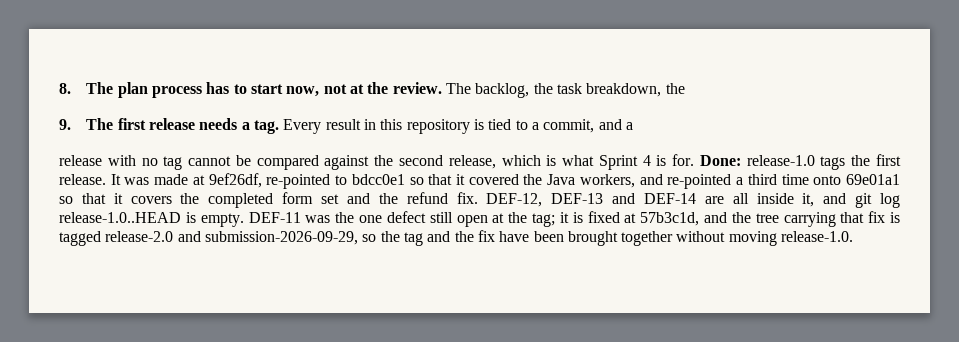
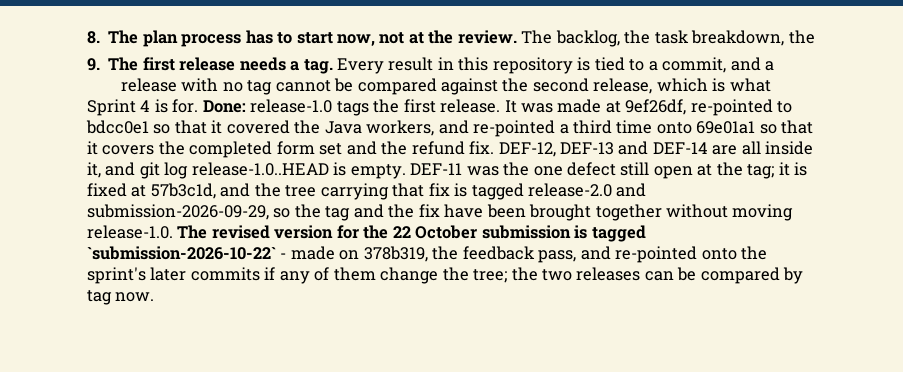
(854, 236) none -> [177,225,646,242] [87,246,768,263] [87,267,804,284] [87,290,155,305] The revised version for the 22 October submission is tagged `submission-2026-10-22` - made on 378b319, the feedback pass, and re-pointed onto the sprint's later commits if any of them change the tree; the two releases can be compared by tag now.

